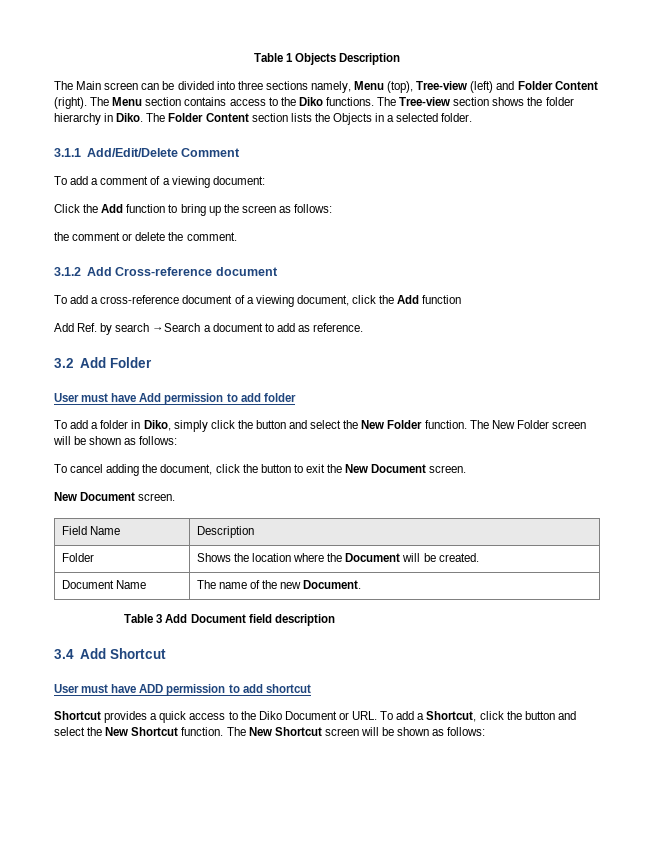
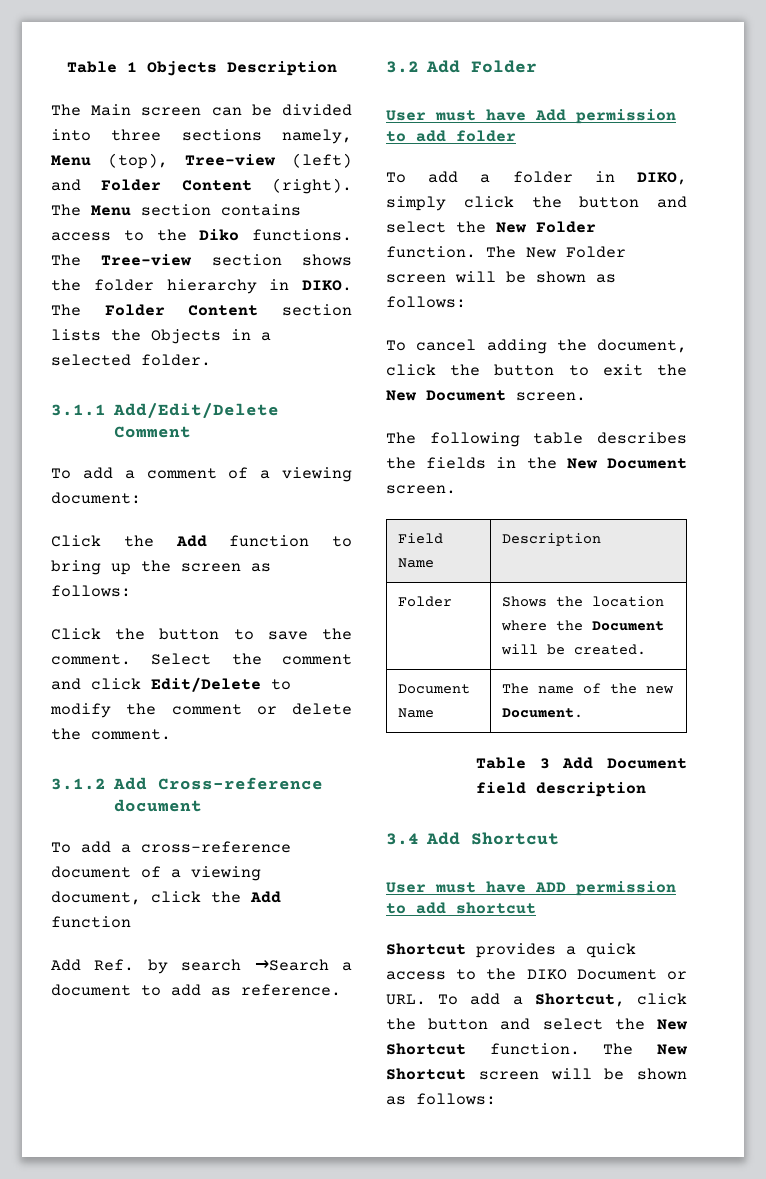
[116,113,144,122] Diko. -> [302,280,352,291] DIKO.
(333, 208) none -> [51,628,352,640] [51,653,352,665] [51,677,291,692] [50,703,111,718] Click the button to save the comment. Select the comment and click Edit/Delete to modify
[143,420,171,431] Diko, -> [637,172,687,185] DIKO,
(467, 469) none -> [386,432,687,447] [386,457,557,469] The following table describes the fields in the
[258,711,282,720] Diko -> [526,969,567,980] DIKO

